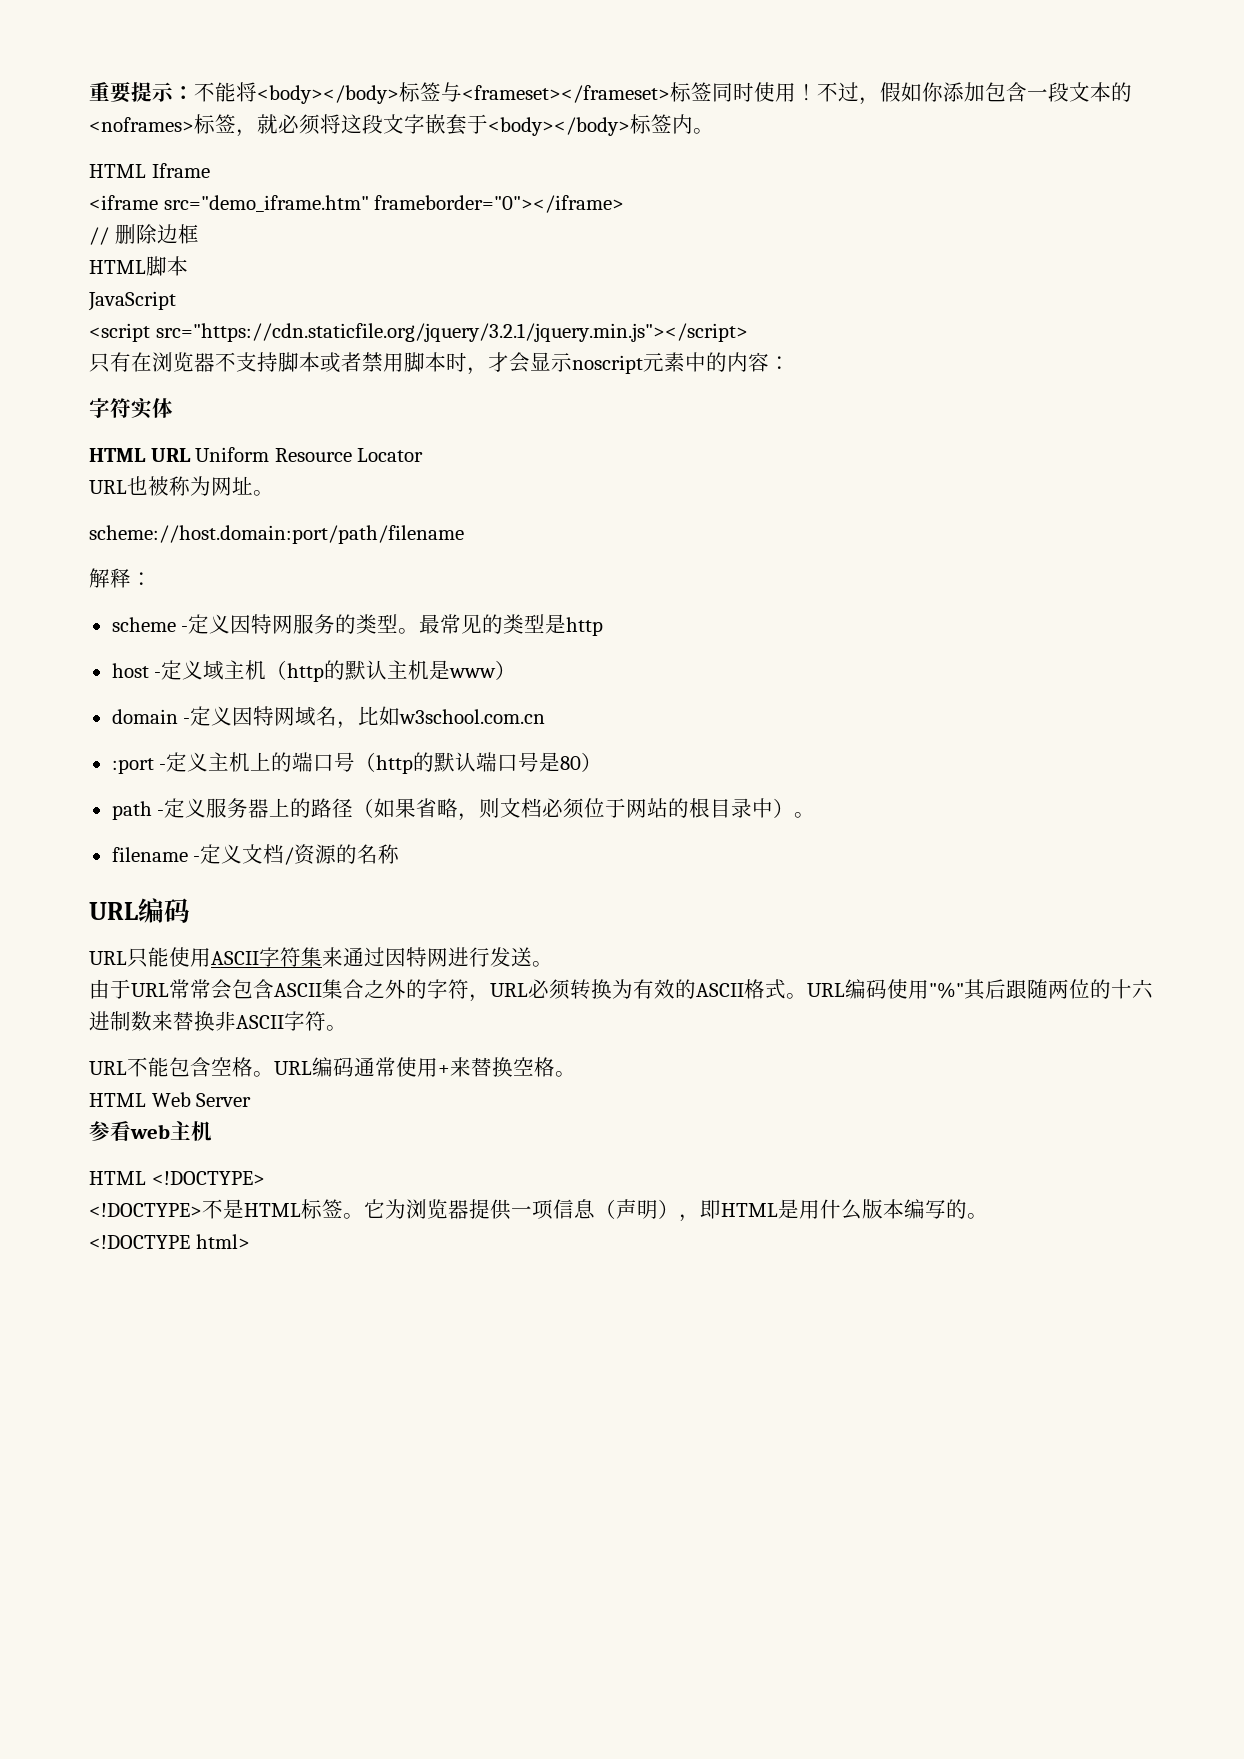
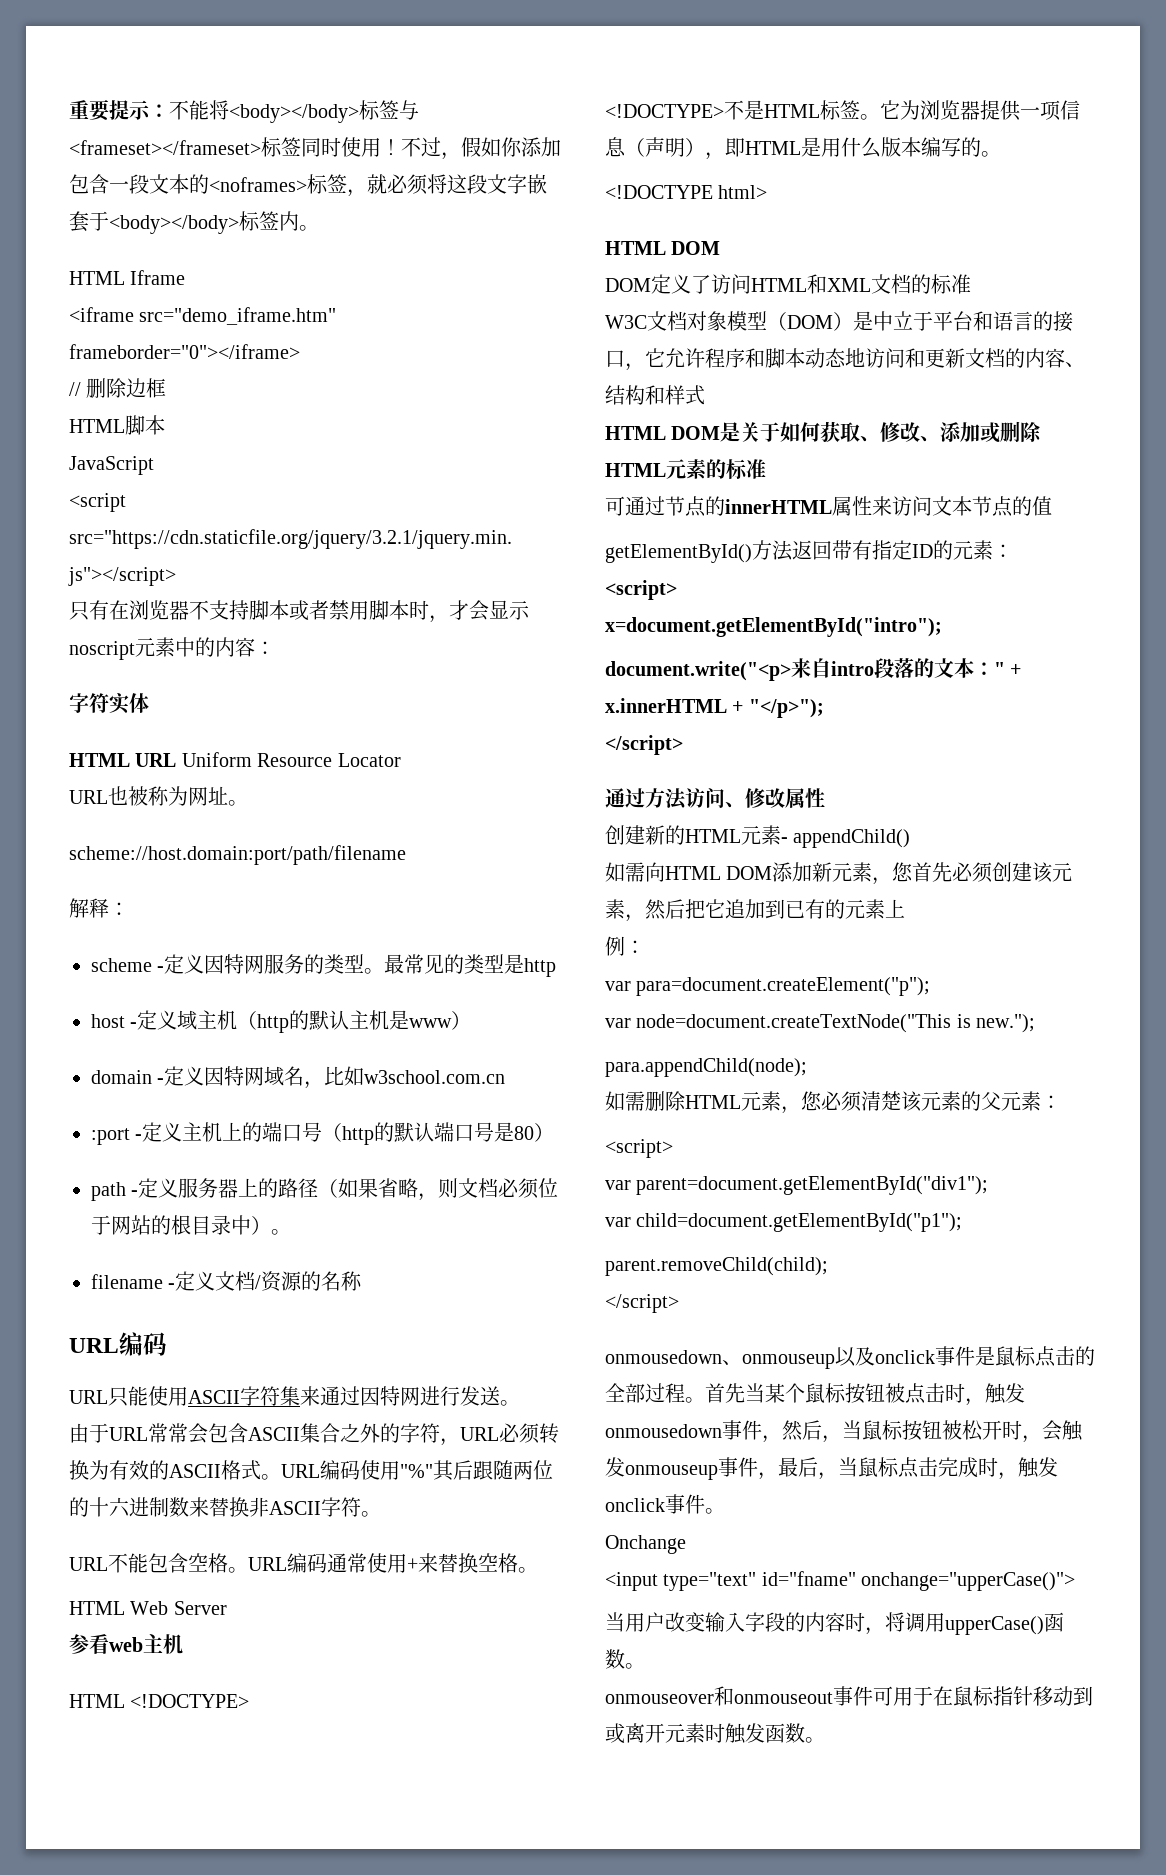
(250, 1241) none -> [605,241,721,255] [605,274,971,294] [605,311,1073,332] [605,348,1085,371] [605,385,705,405] [605,421,1043,443] [605,459,766,480] [605,496,1052,517] [605,540,1013,563] [605,580,677,600] [605,617,942,637] [605,658,1022,681] [605,698,824,718] [605,735,683,755] [605,788,825,810] [605,825,911,848] [605,862,1073,885] [605,899,905,922] [605,936,645,956] [605,977,931,996] [605,1014,1036,1033] [605,1058,807,1077] [605,1091,1061,1114] [605,1139,673,1158] [605,1176,989,1195] [605,1213,963,1232] [605,1257,828,1276] [605,1294,679,1313] [605,1346,1095,1369] [605,1383,1025,1406] [605,1420,1083,1443] [605,1457,1058,1480] [605,1494,725,1514] [605,1535,686,1554] [605,1571,1076,1591] [605,1612,1064,1635] [605,1649,645,1669] [605,1686,1093,1706] [605,1723,825,1744] // HTML DOM // DOM定义了访问HTML和XML文档的标准 // W3C文档对象模型（DOM）是中立于平台和语言的接口，它允许程序和脚本动态地访问和更新文档的内容、结构和样式 // HTML DOM是关于如何获取、修改、添加或删除HTML元素的标准 // 可通过节点的innerHTML属性来访问文本节点的值 // getElementById()方法返回带有指定ID的元素： // <script> // x=document.getElementById("intro"); // document.write("<p>来自intro段落的文本：" + x.innerHTML + "</p>"); // </script> // 通过方法访问、修改属性 // 创建新的HTML元素- appendChild() // 如需向HTML DOM添加新元素，您首先必须创建该元素，然后把它追加到已有的元素上 // 例： // var para=document.createElement("p"); // var node=document.createTextNode("This is new."); // para.appendChild(node); // 如需删除HTML元素，您必须清楚该元素的父元素： // <script> // var parent=document.getElementById("div1"); // var child=document.getElementById("p1"); // parent.removeChild(child); // </script> // onmousedown、onmouseup以及onclick事件是鼠标点击的全部过程。首先当某个鼠标按钮被点击时，触发onmousedown事件，然后，当鼠标按钮被松开时，会触发onmouseup事件，最后，当鼠标点击完成时，触发onclick事件。 // Onchange // <input type="text" id="fname" onchange="upperCase()"> // 当用户改变输入字段的内容时，将调用upperCase()函数。 // onmouseover和onmouseout事件可用于在鼠标指针移动到或离开元素时触发函数。

